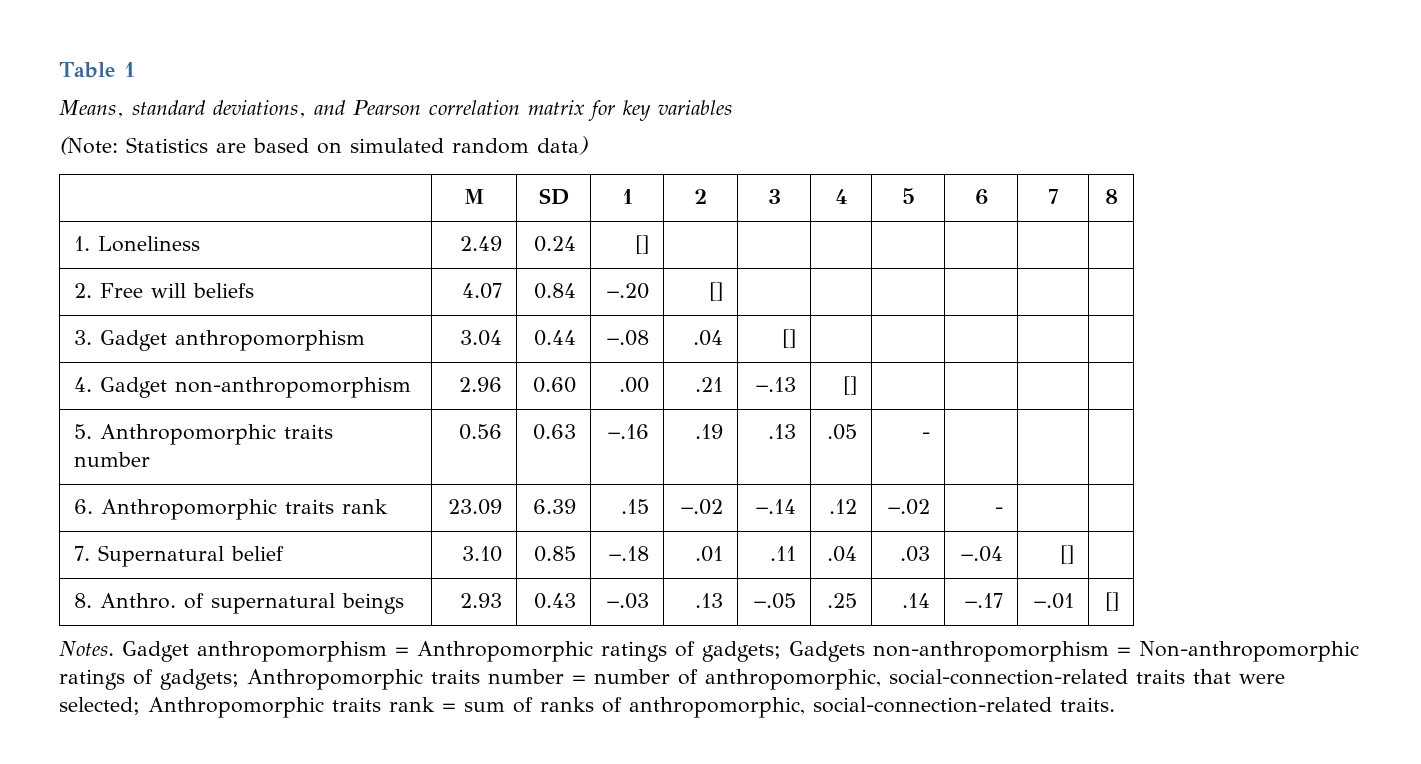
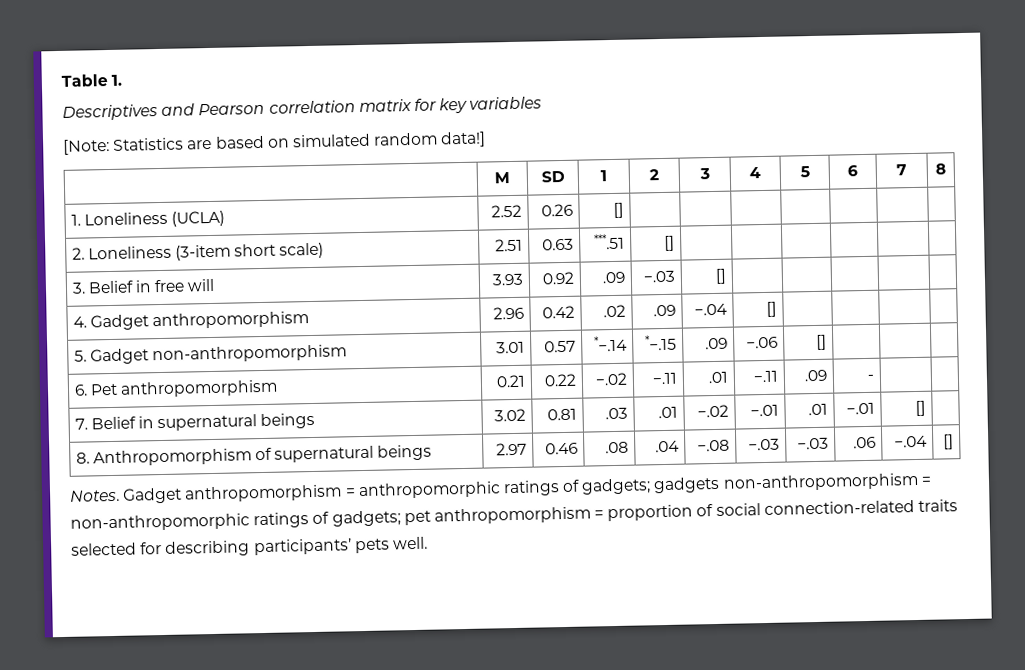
[123,62,135,77] [59,100,306,118] 1 // Means, standard deviations, -> [111,74,123,86] [62,104,158,121] 1. // Descriptives
[59,136,118,155] (Note: -> [63,138,110,155] [Note:
[537,136,588,155] data) -> [440,131,487,148] data!]
[459,236,502,251] [533,236,576,252] | 2.49 | 0.24 -> [170,210,225,227] [491,204,523,218] [541,203,574,217] (UCLA) | 2.52 | 0.26
[100,283,255,298] [461,283,502,299] [533,283,576,299] [606,283,649,299] [708,282,723,301] [74,330,366,351] [459,330,502,346] [533,330,576,346] [606,330,649,346] [692,330,723,346] Free will beliefs | 4.07 | 0.84 | −.20 | [] | | | | | | // 3. Gadget anthropomorphism | 3.04 | 0.44 | −.08 | .04 -> [87,242,325,261] [495,238,524,252] [542,238,575,251] [594,233,626,250] [664,235,676,251] [71,278,216,294] [492,273,525,286] [542,271,575,285] [602,271,626,284] [643,270,676,283] Loneliness (3-item short scale) | 2.51 | 0.63 | ***.51 | [] | | | | | | // 3. Belief in free will | 3.93 | 0.92 | .09 | −.03
[175,377,412,398] non-anthropomorphism -> [151,311,309,330] anthropomorphism
[532,377,576,393] [618,377,649,393] [694,377,723,392] [755,377,796,392] [842,376,857,395] [74,424,334,445] [74,452,151,467] [458,424,502,440] [532,424,576,440] [607,424,649,439] [694,424,723,439] [767,424,796,439] [826,424,857,440] [921,432,930,439] [74,499,389,520] [447,499,502,515] [532,499,576,514] [620,499,649,514] [680,499,723,515] [755,499,796,514] [828,499,857,514] [887,499,930,515] [994,507,1003,514] [74,545,285,567] [461,546,502,562] [533,546,576,562] [608,546,649,561] [694,546,723,562] [769,546,796,561] [826,546,857,562] [899,546,930,562] [960,546,1003,562] 0.60 | .00 | .21 | −.13 | [] | | | | // 5. Anthropomorphic traits number | 0.56 | 0.63 | −.16 | .19 | .13 | .05 | - | | | // 6. Anthropomorphic traits rank | 23.09 | 6.39 | .15 | −.02 | −.14 | .12 | −.02 | - | | // 7. Supernatural belief | 3.10 | 0.85 | −.18 | .01 | .11 | .04 | .03 | −.04 -> [542,305,576,319] [603,304,627,318] [653,304,677,317] [694,303,729,316] [766,301,778,317] [73,344,347,365] [496,341,526,354] [544,340,577,353] [594,335,629,352] [645,334,678,351] [705,337,729,350] [746,336,779,349] [816,334,828,350] [73,379,278,398] [496,374,527,388] [544,373,578,387] [595,372,629,386] [652,372,679,385] [708,371,729,384] [753,370,779,383] [804,369,828,382] [867,374,875,380] [74,412,316,432] [494,408,527,422] [547,408,578,421] [605,407,629,420] [658,406,679,419] [697,404,730,418] [750,404,780,417] [808,403,829,416] [846,402,876,415] 0.42 | .02 | .09 | −.04 | [] | | | | // 5. Gadget non-anthropomorphism | 3.01 | 0.57 | *−.14 | *−.15 | .09 | −.06 | [] | | | // 6. Pet anthropomorphism | 0.21 | 0.22 | −.02 | −.11 | .01 | −.11 | .09 | - | | // 7. Belief in supernatural beings | 3.02 | 0.81 | .03 | .01 | −.02 | −.01 | .01 | −.01
[100,593,177,609] Anthro. -> [92,448,252,467] Anthropomorphism
[459,593,502,608] [533,593,576,609] [606,593,649,609] [694,593,723,608] [753,593,796,609] [826,593,857,608] [901,593,930,608] [964,593,1003,608] [1033,593,1074,609] 2.93 | 0.43 | −.03 | .13 | −.05 | .25 | .14 | −.17 | −.01 -> [496,442,528,456] [545,442,579,455] [605,441,630,454] [655,440,681,453] [697,439,731,452] [748,438,781,451] [797,437,830,450] [853,436,877,449] [894,435,929,448] 2.97 | 0.46 | .08 | .04 | −.08 | −.03 | −.03 | .06 | −.04
[417,641,865,662] Anthropomorphic ratings of gadgets; Gadgets -> [357,476,721,500] anthropomorphic ratings of gadgets; gadgets
[1139,641,1359,662] [59,669,1285,690] [59,697,1115,718] Non-anthropomorphic ratings of gadgets; Anthropomorphic traits number = number of anthropomorphic, social-connection-related traits that were selected; Anthropomorphic traits rank = sum of ranks of anthropomorphic, social-connection-related traits. -> [70,499,959,532] [71,536,428,557] non-anthropomorphic ratings of gadgets; pet anthropomorphism = proportion of social connection-related traits selected for describing participants’ pets well.

